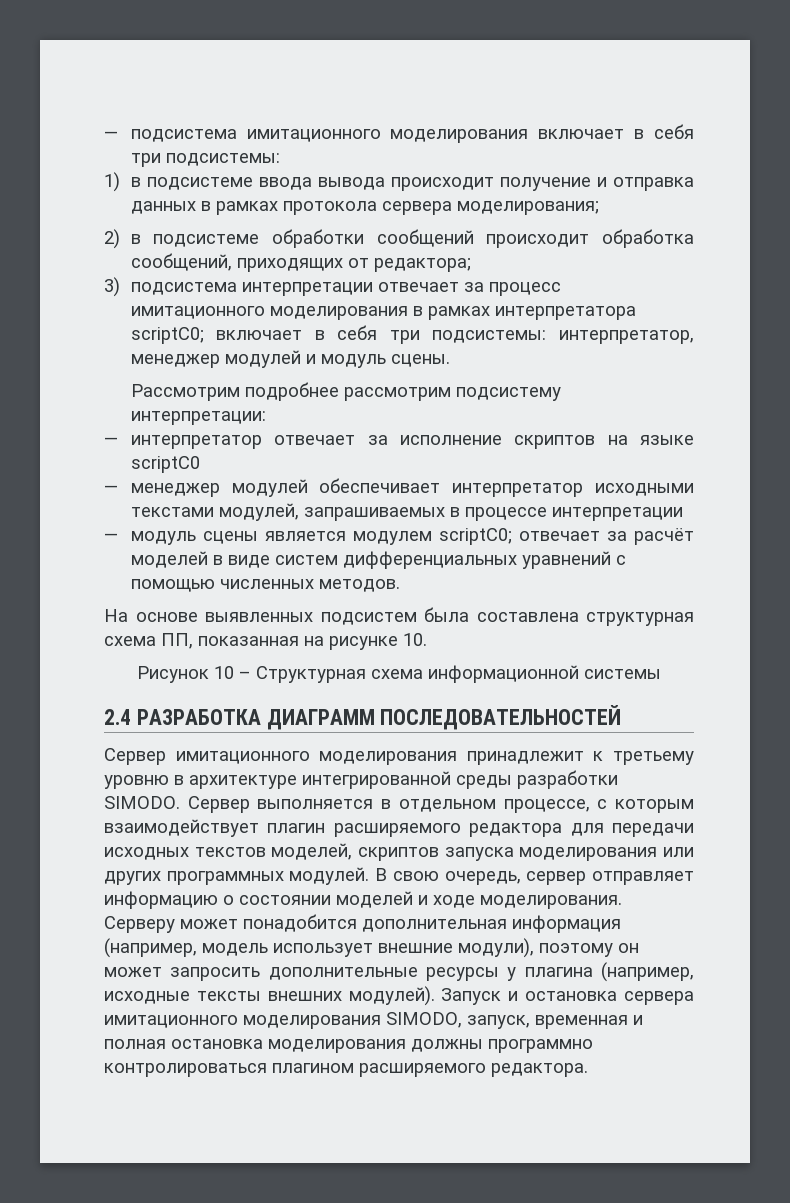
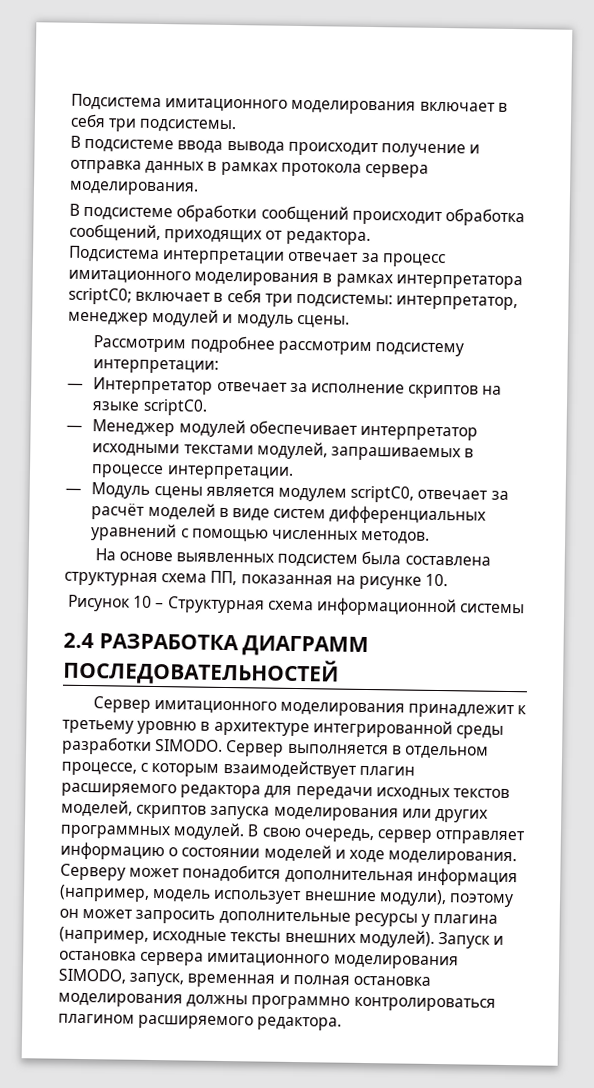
[104,129,237,142] — подсистема -> [71,93,162,111] Подсистема
[165,153,280,166] [104,172,141,192] подсистемы: // 1) в -> [139,118,237,133] [70,135,81,148] подсистемы. // В
[456,201,599,215] [104,229,141,249] моделирования; // 2) в -> [69,180,199,196] [69,203,80,216] моделирования. // В
[373,258,471,272] [104,277,237,297] редактора; // 3) подсистема -> [285,230,371,246] [68,245,160,263] редактора. // Подсистема
[130,435,262,449] интерпретатор -> [93,377,214,395] Интерпретатор
[130,456,200,473] [104,483,220,497] scriptC0 // — менеджер -> [142,398,208,416] [66,419,176,437] scriptC0. // — Менеджер
[551,507,683,521] [104,531,196,545] интерпретации // — модуль -> [166,465,294,480] [65,482,151,499] интерпретации. // — Модуль
[438,528,512,545] scriptC0; -> [350,485,415,503] scriptC0,

